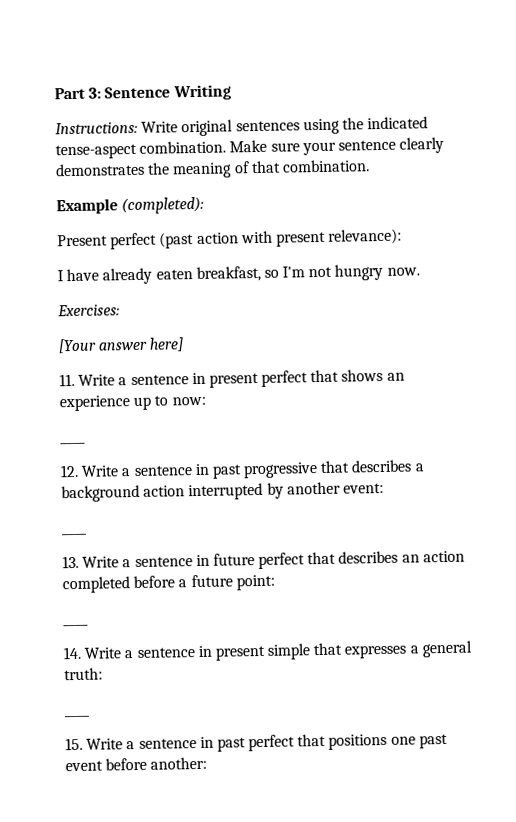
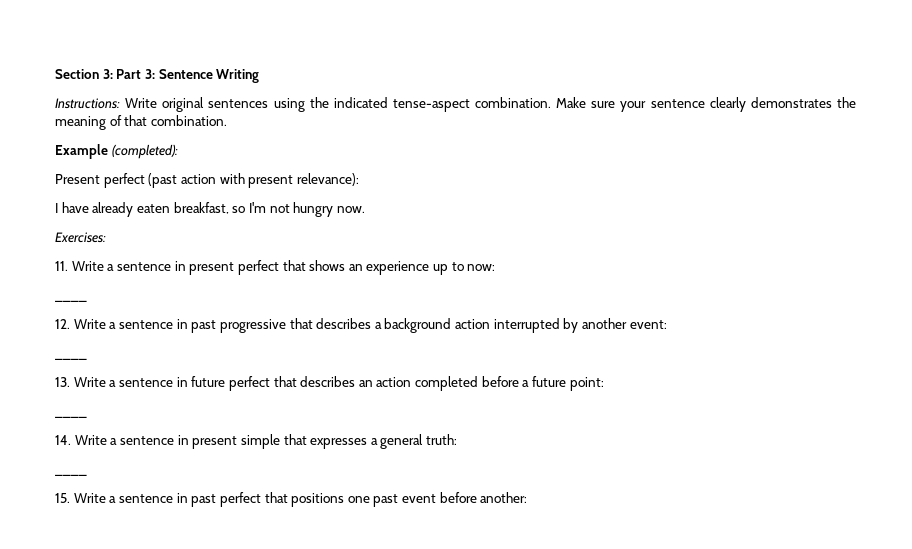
(54, 93) none -> [55,69,113,79] Section 3:
[58,337,185,354] // [Your answer here] -> (106, 237) none

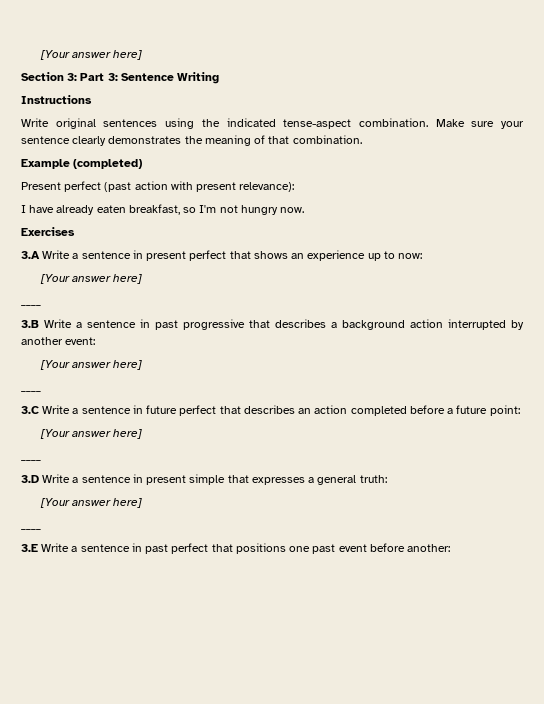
(55, 74) none -> [39,50,143,60] [Your answer here] //
[55,98,120,109] Instructions: -> [21,95,92,104] Instructions //
[111,144,178,159] (completed): -> [73,159,143,169] (completed)
[55,232,106,243] [55,261,68,271] Exercises: // 11. -> [21,227,75,236] [21,251,40,259] Exercises // 3.A
[55,300,87,302] [55,319,70,329] // ____ // 12. -> [39,274,143,284] [21,305,41,306] [21,320,39,328] // [Your answer here] // ____ // 3.B
[55,358,87,360] [55,377,70,387] // ____ // 13. -> [39,360,143,370] [21,391,41,392] [21,406,39,414] // [Your answer here] // ____ // 3.C
[55,416,87,418] [55,435,71,445] // ____ // 14. -> [39,429,143,439] [21,460,41,461] [21,475,39,483] // [Your answer here] // ____ // 3.D
[55,474,87,476] [55,493,70,503] // ____ // 15. -> [39,498,143,508] [21,529,41,530] [21,544,38,552] // [Your answer here] // ____ // 3.E

